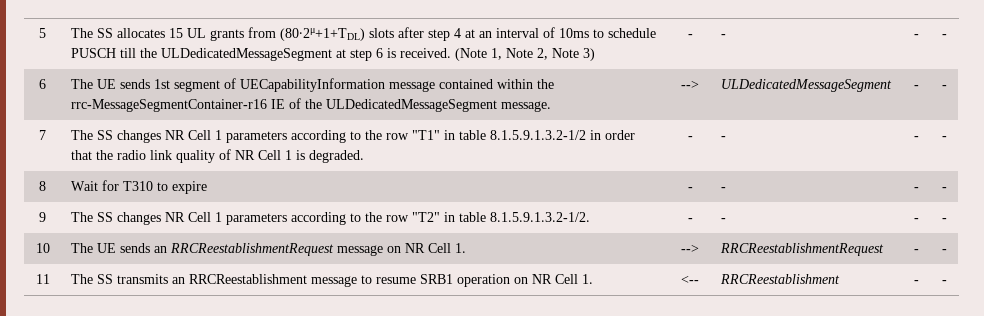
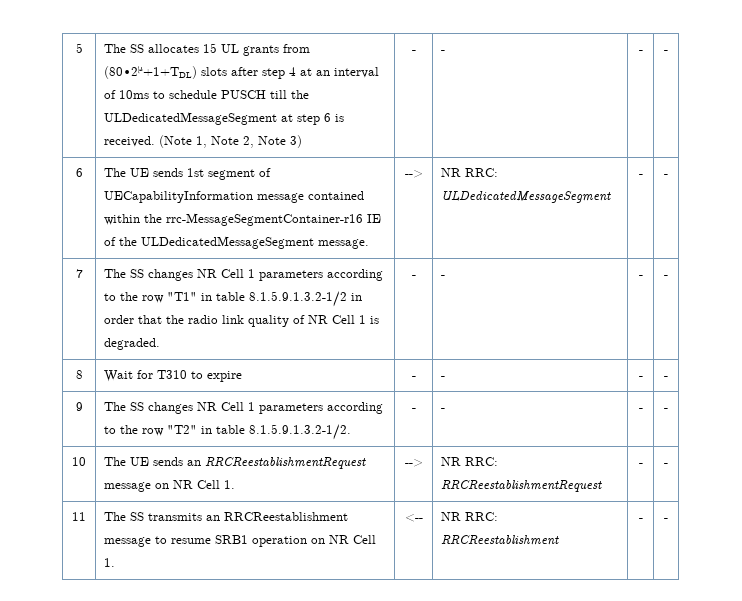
(699, 84) none -> [441,168,499,177] NR RRC:
(699, 248) none -> [441,457,499,466] NR RRC:
(699, 279) none -> [441,512,499,521] NR RRC:

